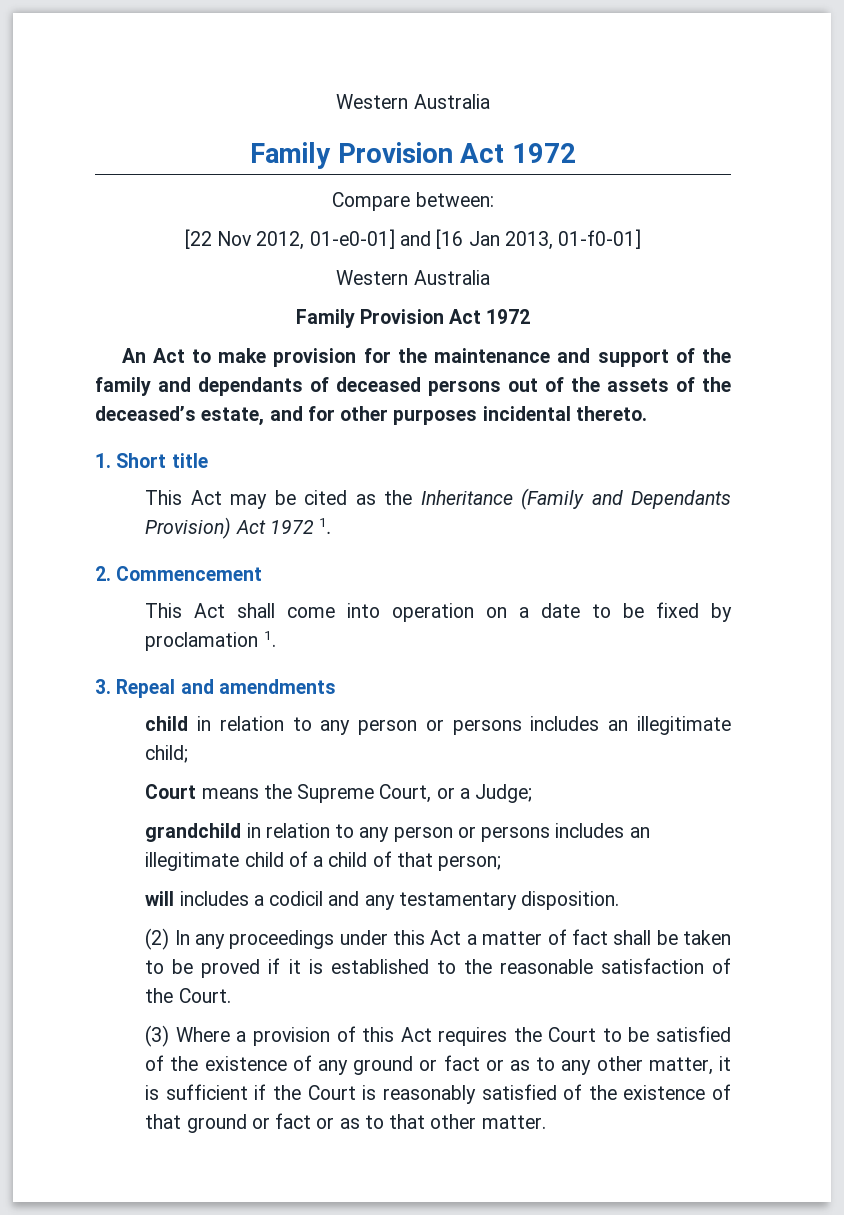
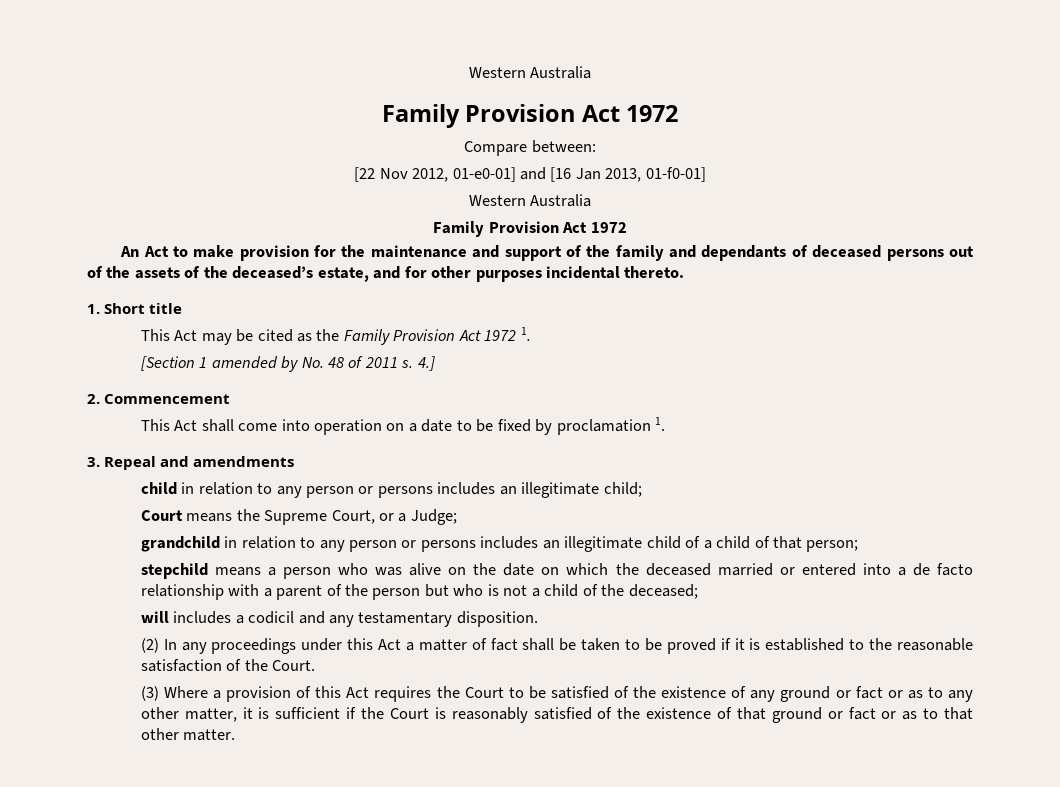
[420,488,731,510] [145,517,333,539] Inheritance (Family and Dependants Provision) Act 1972 1. -> [343,327,531,345] [140,356,435,372] Family Provision Act 1972 1. // [Section 1 amended by No. 48 of 2011 s. 4.]
(502, 863) none -> [140,563,974,579] [140,584,698,600] // stepchild means a person who was alive on the date on which the deceased married or entered into a de facto relationship with a parent of the person but who is not a child of the deceased;

